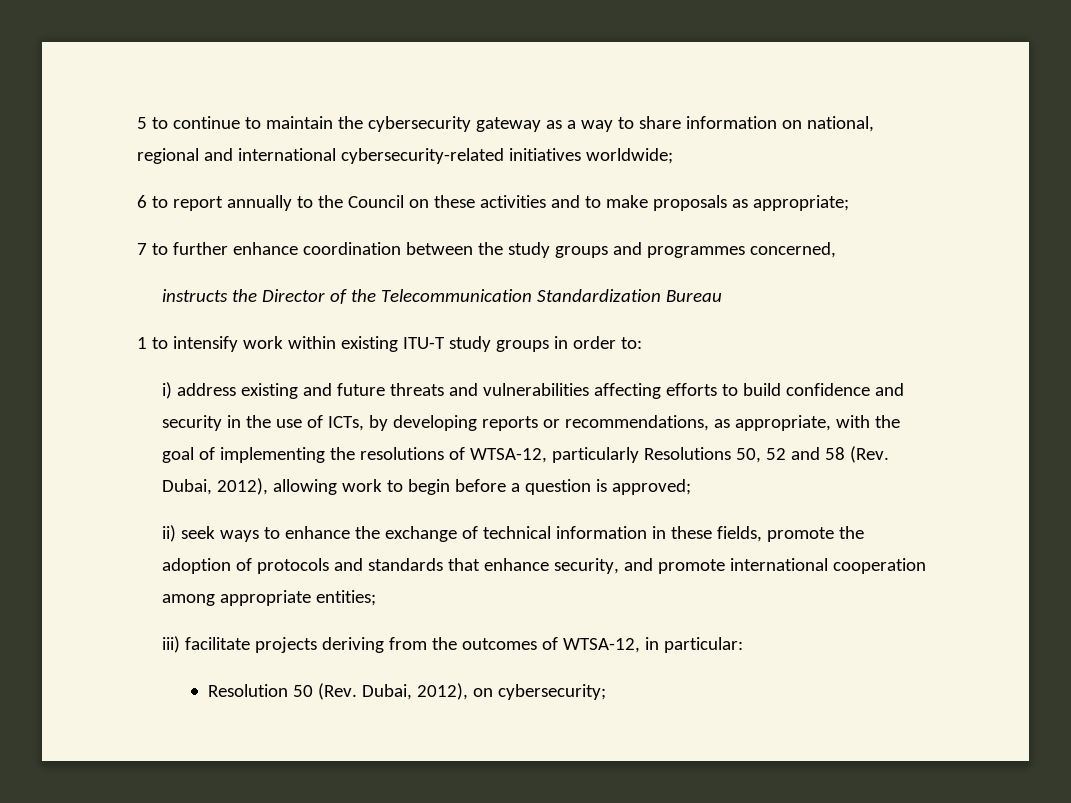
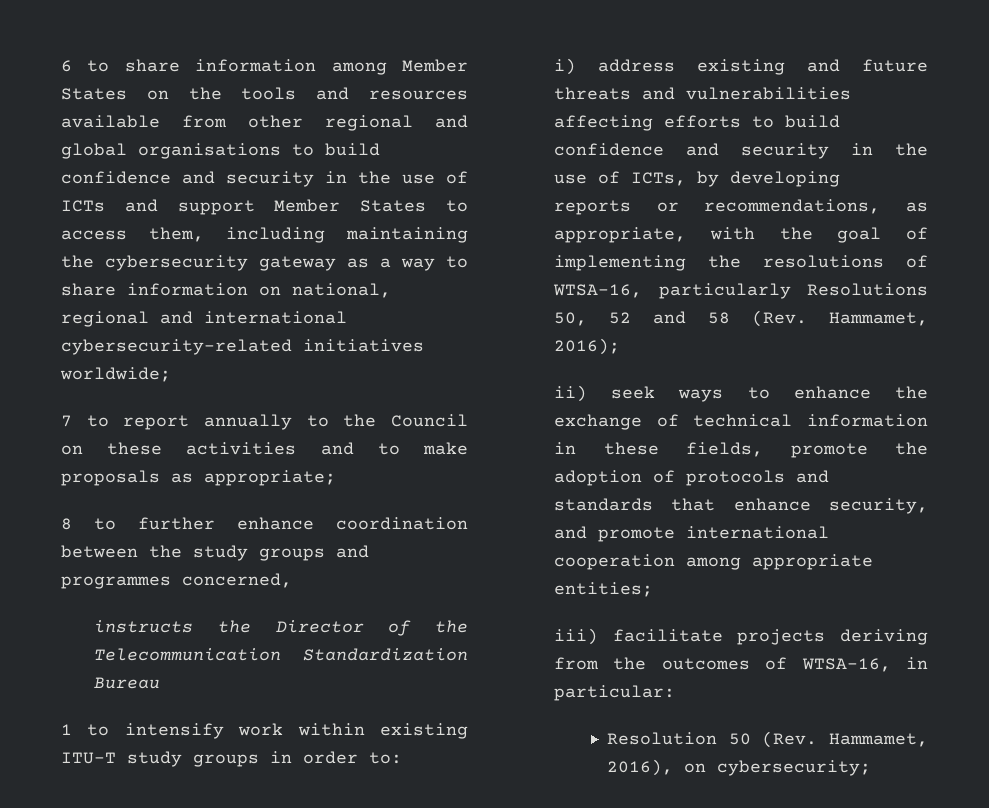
[137,116,333,129] 5 to continue to maintain -> [61,59,468,75] [61,87,469,100] [61,115,468,131] [61,143,380,159] [61,171,468,187] [61,199,468,215] [61,227,468,243] 6 to share information among Member States on the tools and resources available from other regional and global organisations to build confidence and security in the use of ICTs and support Member States to access them, including maintaining
[137,195,147,208] 6 -> [61,415,72,427] 7
[137,243,147,255] 7 -> [61,518,72,530] 8
[470,448,548,463] WTSA-12, -> [553,284,643,298] WTSA-16,
[162,478,692,495] Dubai, 2012), allowing work to begin before a question is approved; -> [829,312,928,326] [554,338,621,355] Hammamet, 2016);
[563,638,641,653] WTSA-12, -> [801,658,891,672] WTSA-16,
[361,683,468,700] Dubai, 2012), -> [829,733,928,747] [606,759,673,776] Hammamet, 2016),

